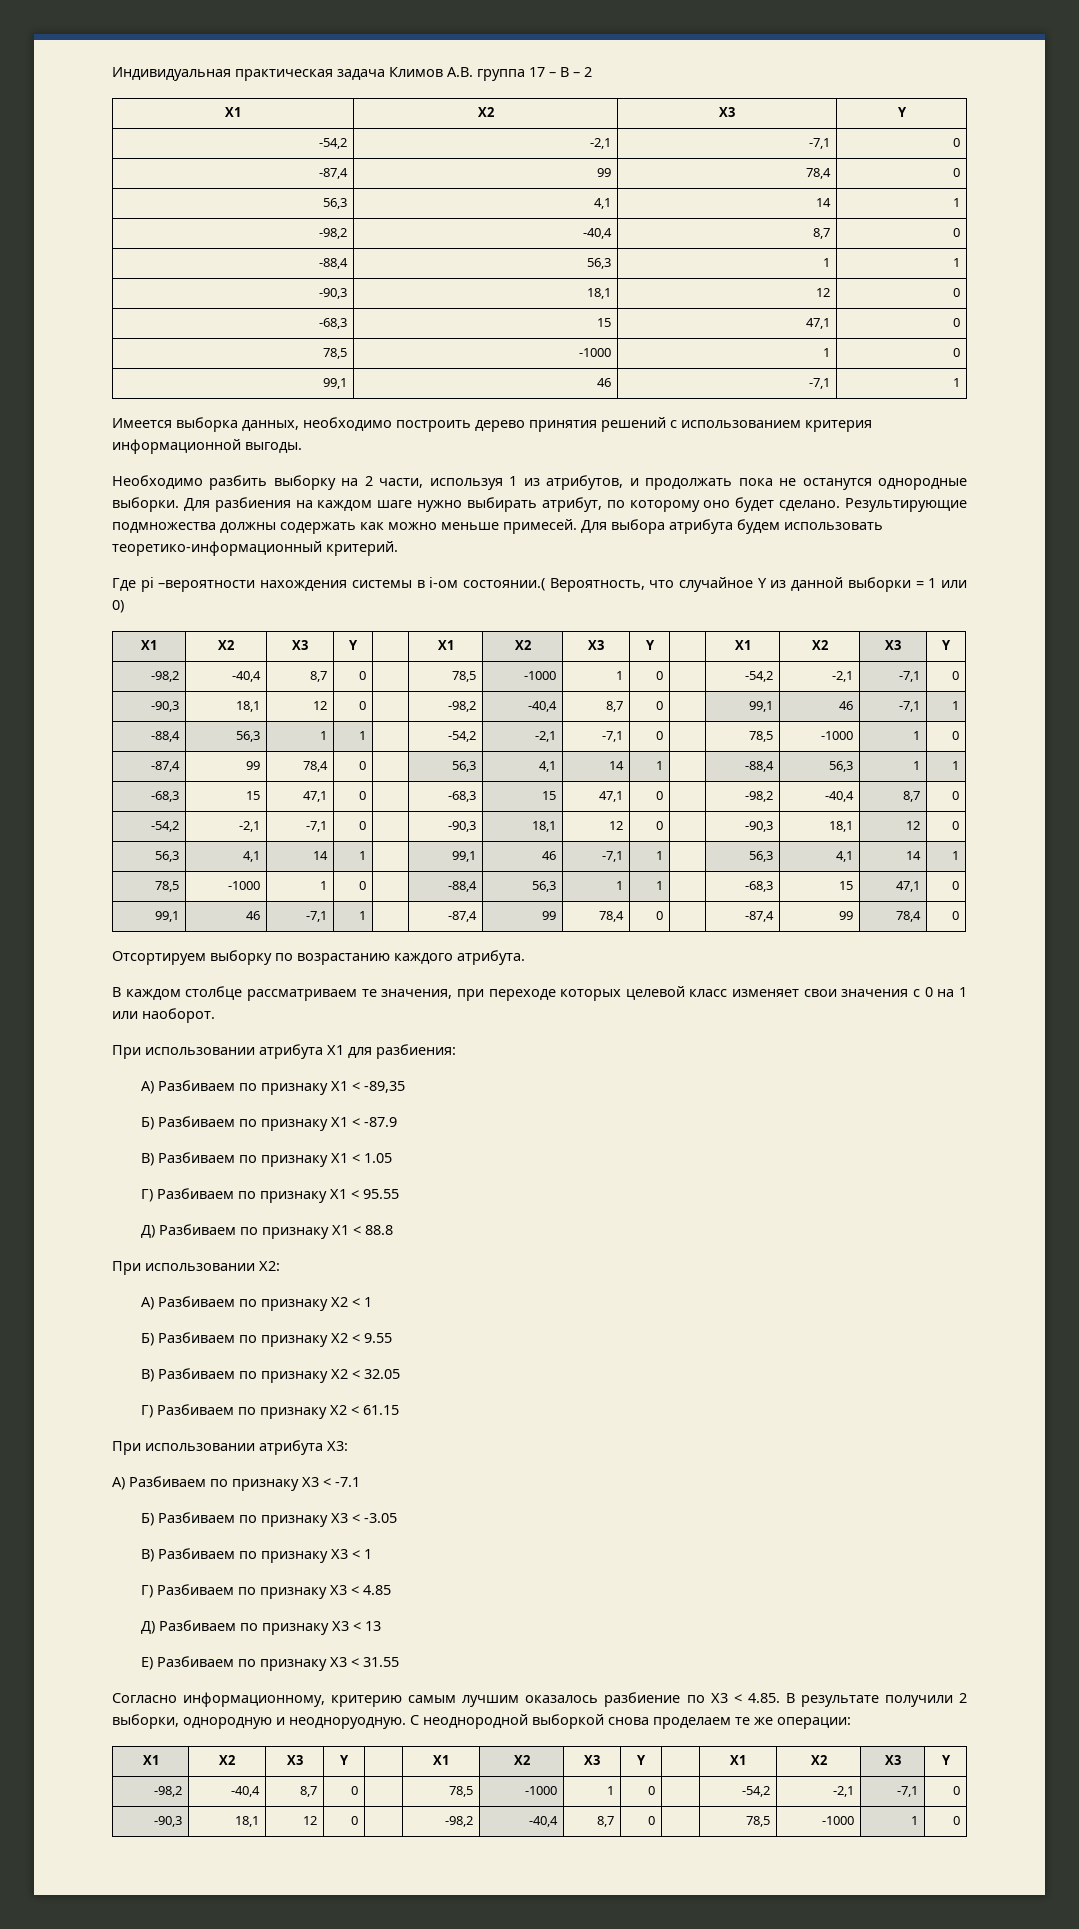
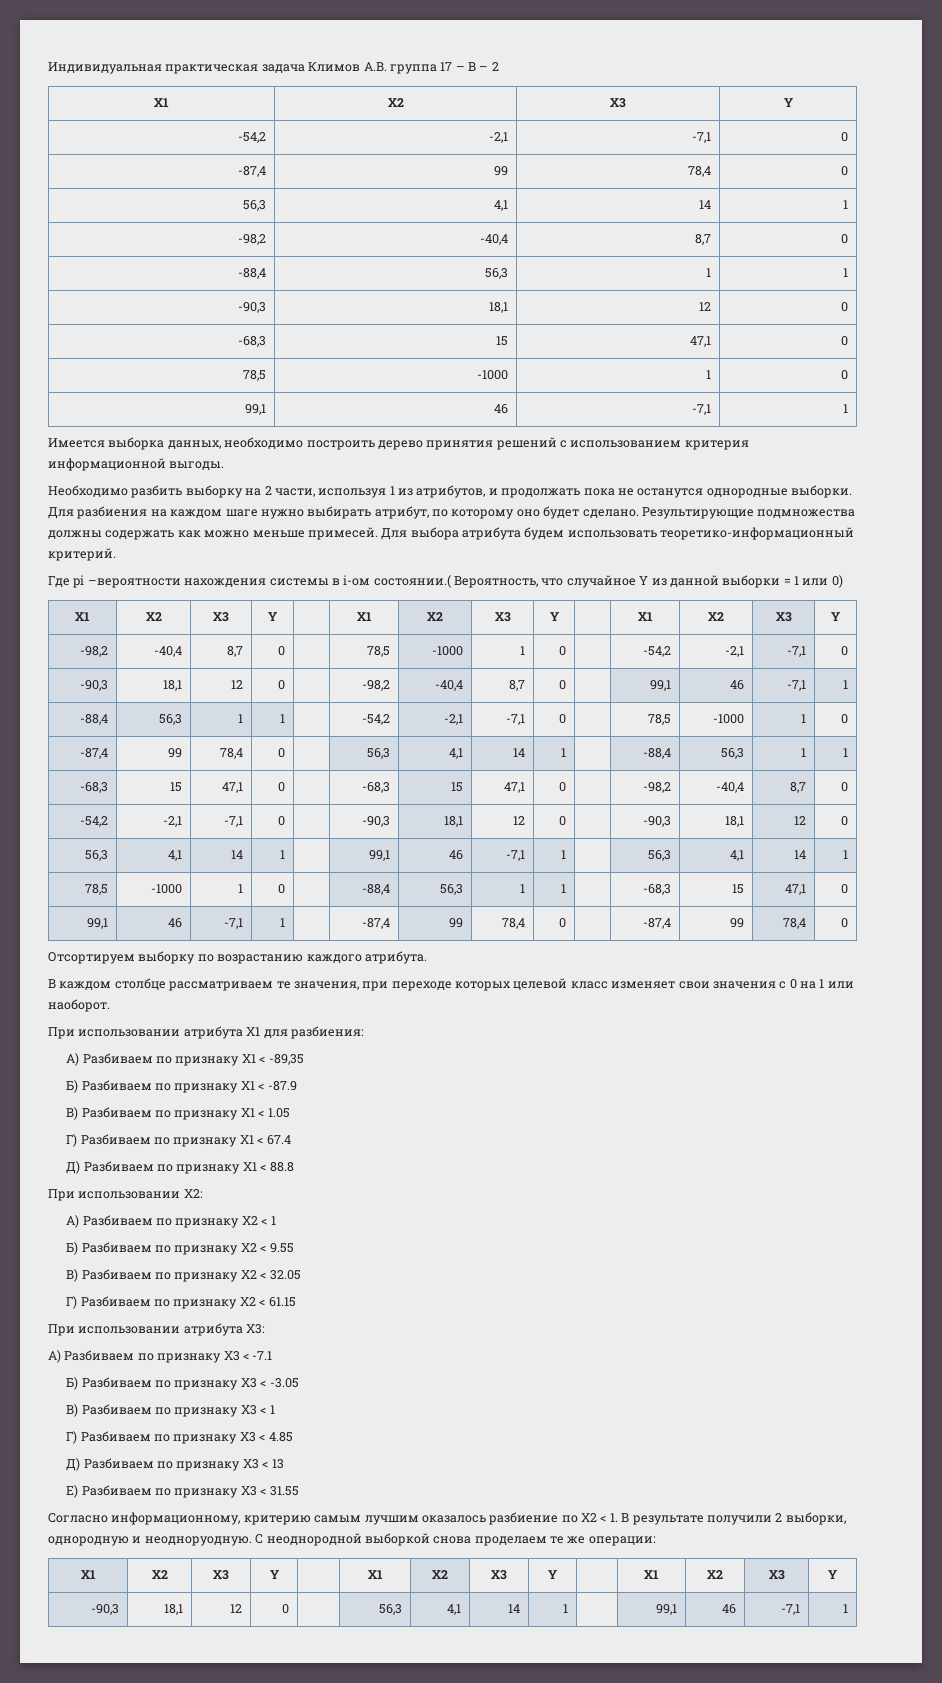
[362,1189,399,1199] 95.55 -> [266,1135,291,1145] 67.4
[710,1693,780,1703] X3 < 4.85. -> [581,1513,618,1522] X2 < 1.
[154,1786,183,1797] [231,1786,261,1797] [300,1786,318,1797] [351,1786,359,1795] [449,1786,474,1797] [525,1786,558,1795] [607,1786,615,1795] [648,1786,656,1795] [742,1786,771,1797] [833,1786,855,1797] [897,1786,919,1797] [953,1786,961,1795] [154,1816,183,1827] [235,1816,260,1827] [303,1816,318,1825] [351,1816,359,1825] [445,1816,474,1827] [529,1816,559,1827] [597,1816,615,1827] [648,1816,656,1825] [746,1816,771,1827] [822,1816,855,1825] [911,1816,919,1825] [953,1816,961,1825] -98,2 | -40,4 | 8,7 | 0 | | 78,5 | -1000 | 1 | 0 | | -54,2 | -2,1 | -7,1 | 0 // -90,3 | 18,1 | 12 | 0 | | -98,2 | -40,4 | 8,7 | 0 | | 78,5 | -1000 | 1 | 0 -> [90,1604,119,1615] [163,1604,183,1615] [229,1604,242,1613] [281,1604,289,1614] [378,1604,402,1615] [446,1604,461,1615] [507,1604,520,1613] [562,1604,568,1613] [655,1604,677,1615] [721,1604,736,1614] [780,1604,800,1615] [842,1604,848,1613] -90,3 | 18,1 | 12 | 0 | | 56,3 | 4,1 | 14 | 1 | | 99,1 | 46 | -7,1 | 1

